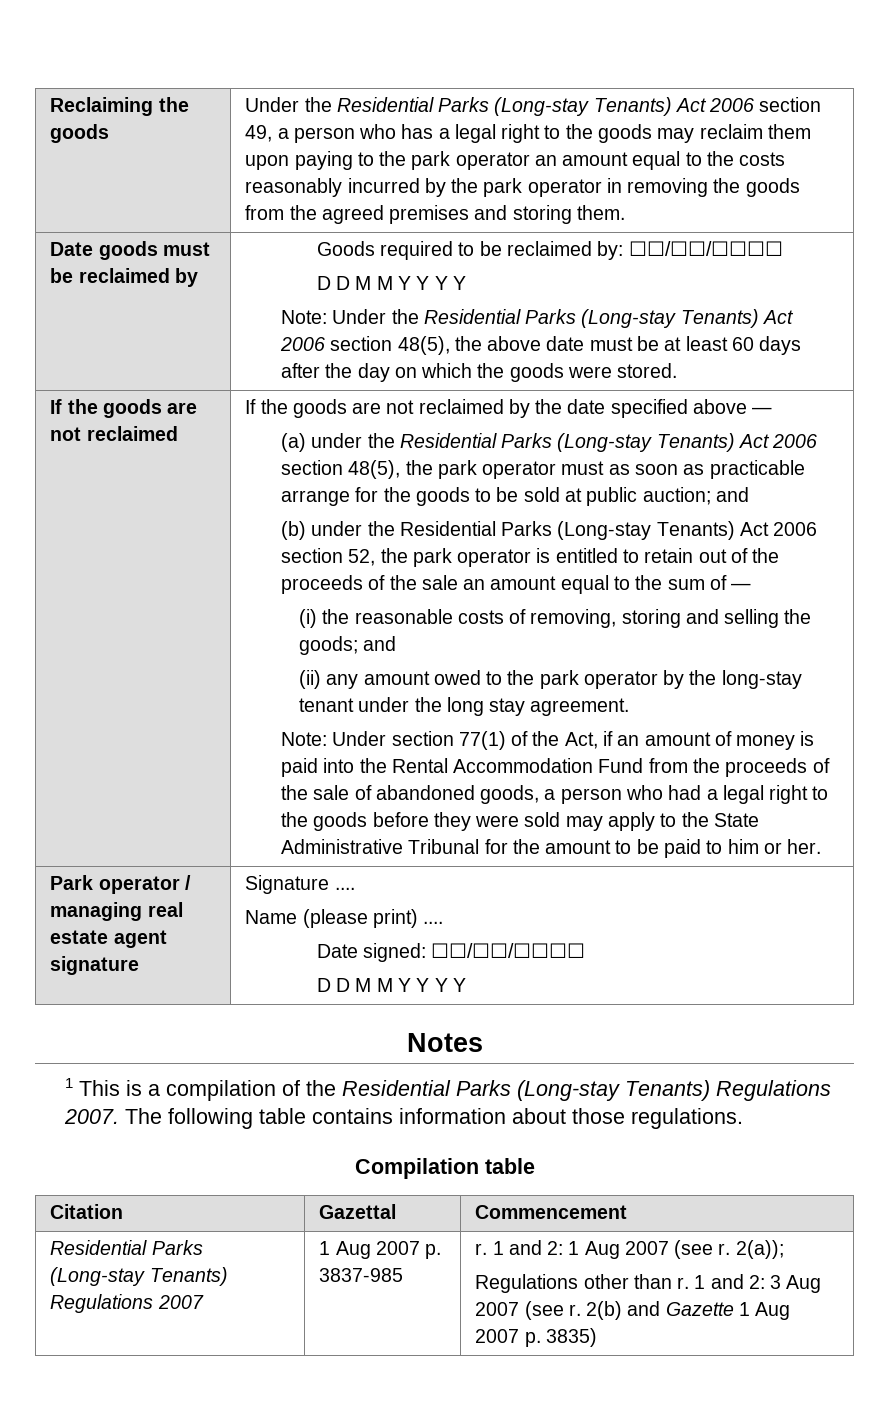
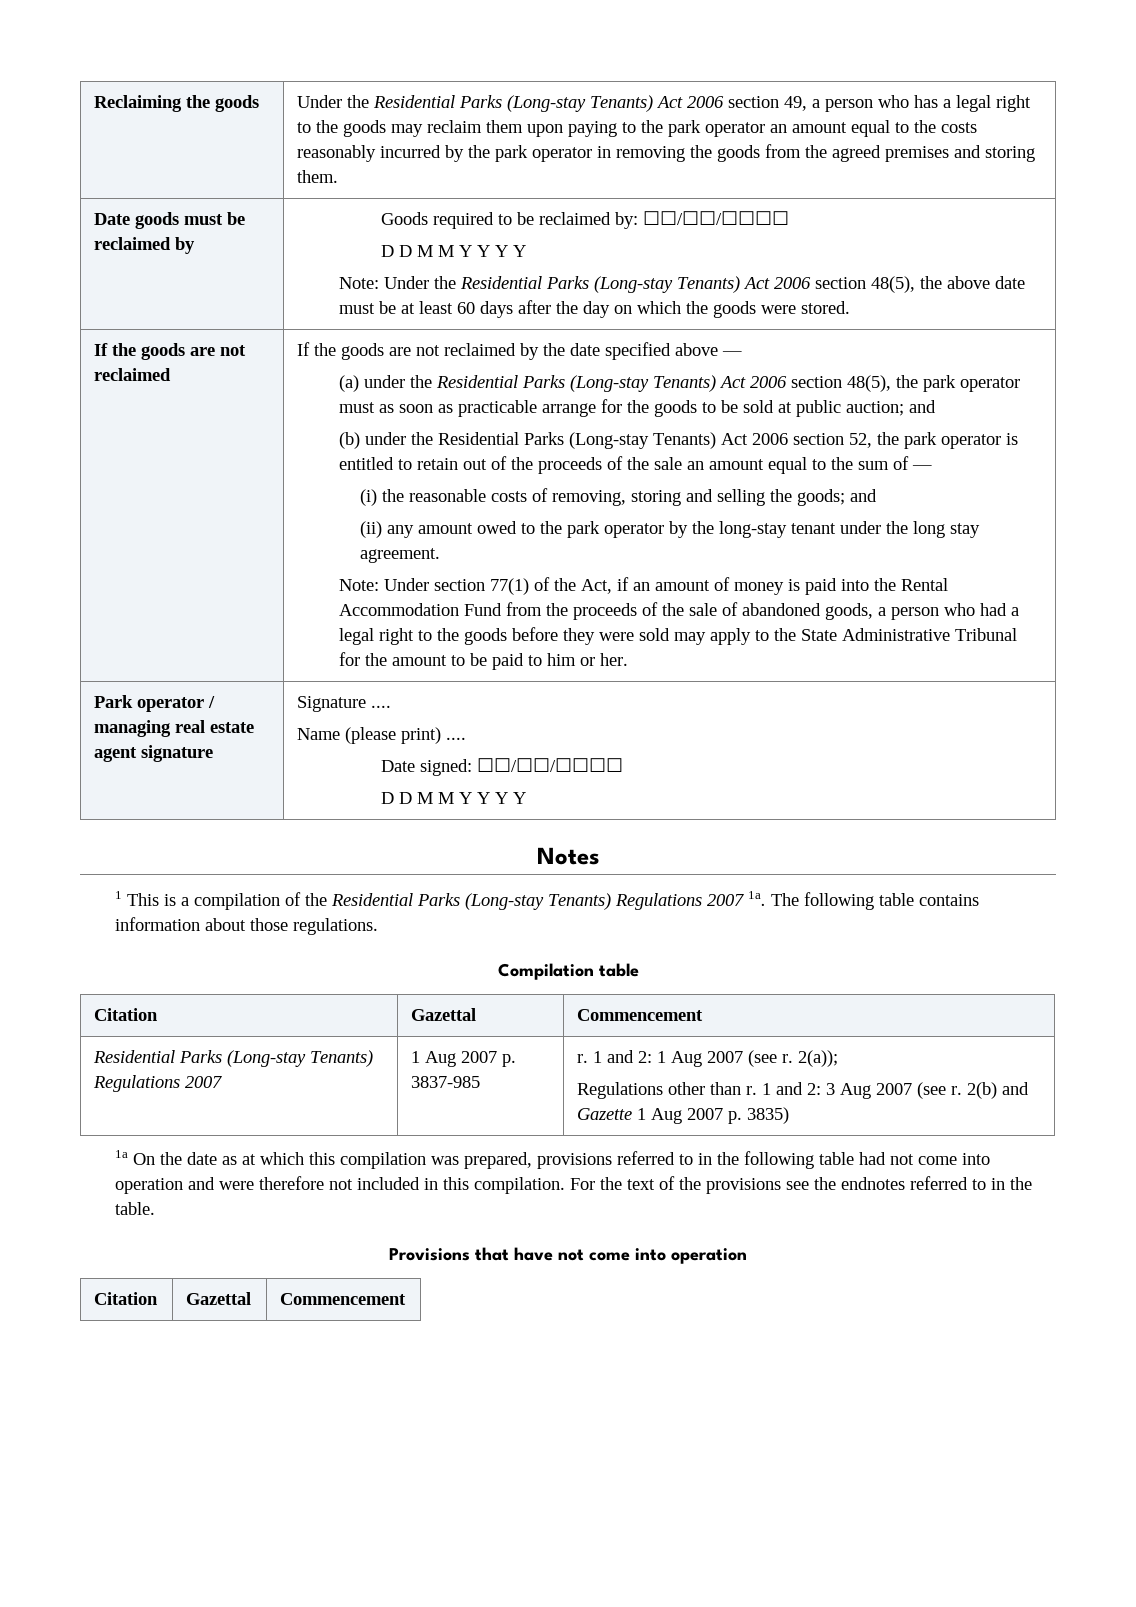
[63,1109,119,1124] 2007. -> [706,891,766,906] 2007 1a.
(597, 1337) none -> [114,1150,990,1169] [114,1176,1032,1194] [114,1202,155,1215] [389,1247,747,1264] [94,1292,159,1305] [186,1292,252,1305] [280,1293,407,1305] // 1a On the date as at which this compilation was prepared, provisions referred to in the following table had not come into operation and were therefore not included in this compilation. For the text of the provisions see the endnotes referred to in the table. // Provisions that have not come into operation // Citation | Gazettal | Commencement

